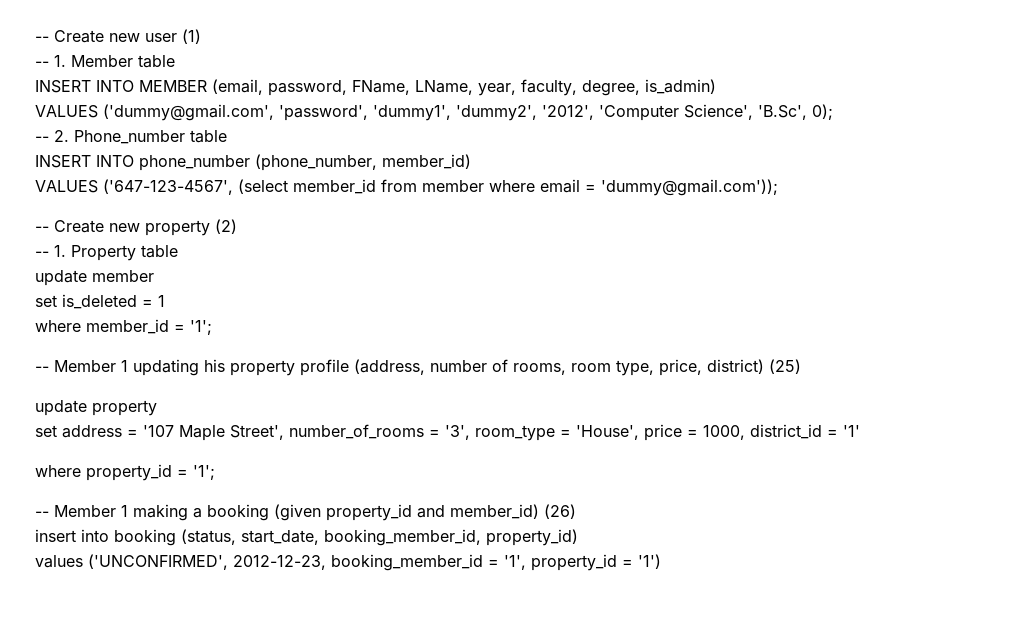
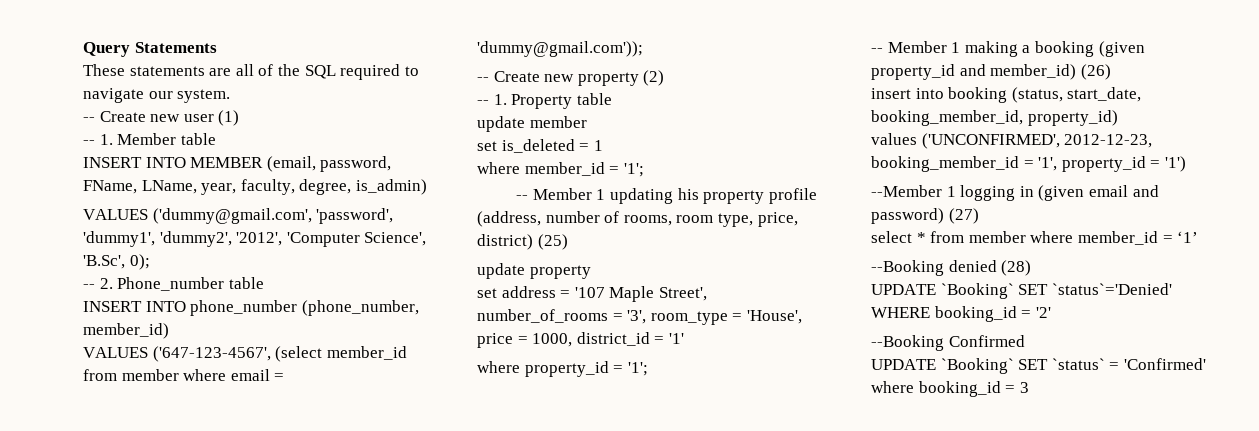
(35, 39) none -> [83,42,217,57] [83,64,419,80] [83,88,231,103] Query Statements // These statements are all of the SQL required to navigate our system. //
(661, 561) none -> [871,185,1159,201] [871,208,979,224] [871,231,1199,245] [871,260,1032,276] [871,283,1172,299] [871,306,1051,322] [871,335,1025,351] [871,358,1206,374] [871,381,1029,397] // --Member 1 logging in (given email and password) (27) // select * from member where member_id = ‘1’ // --Booking denied (28) // UPDATE `Booking` SET `status`='Denied' WHERE booking_id = '2' // --Booking Confirmed // UPDATE `Booking` SET `status` = 'Confirmed' where booking_id = 3

